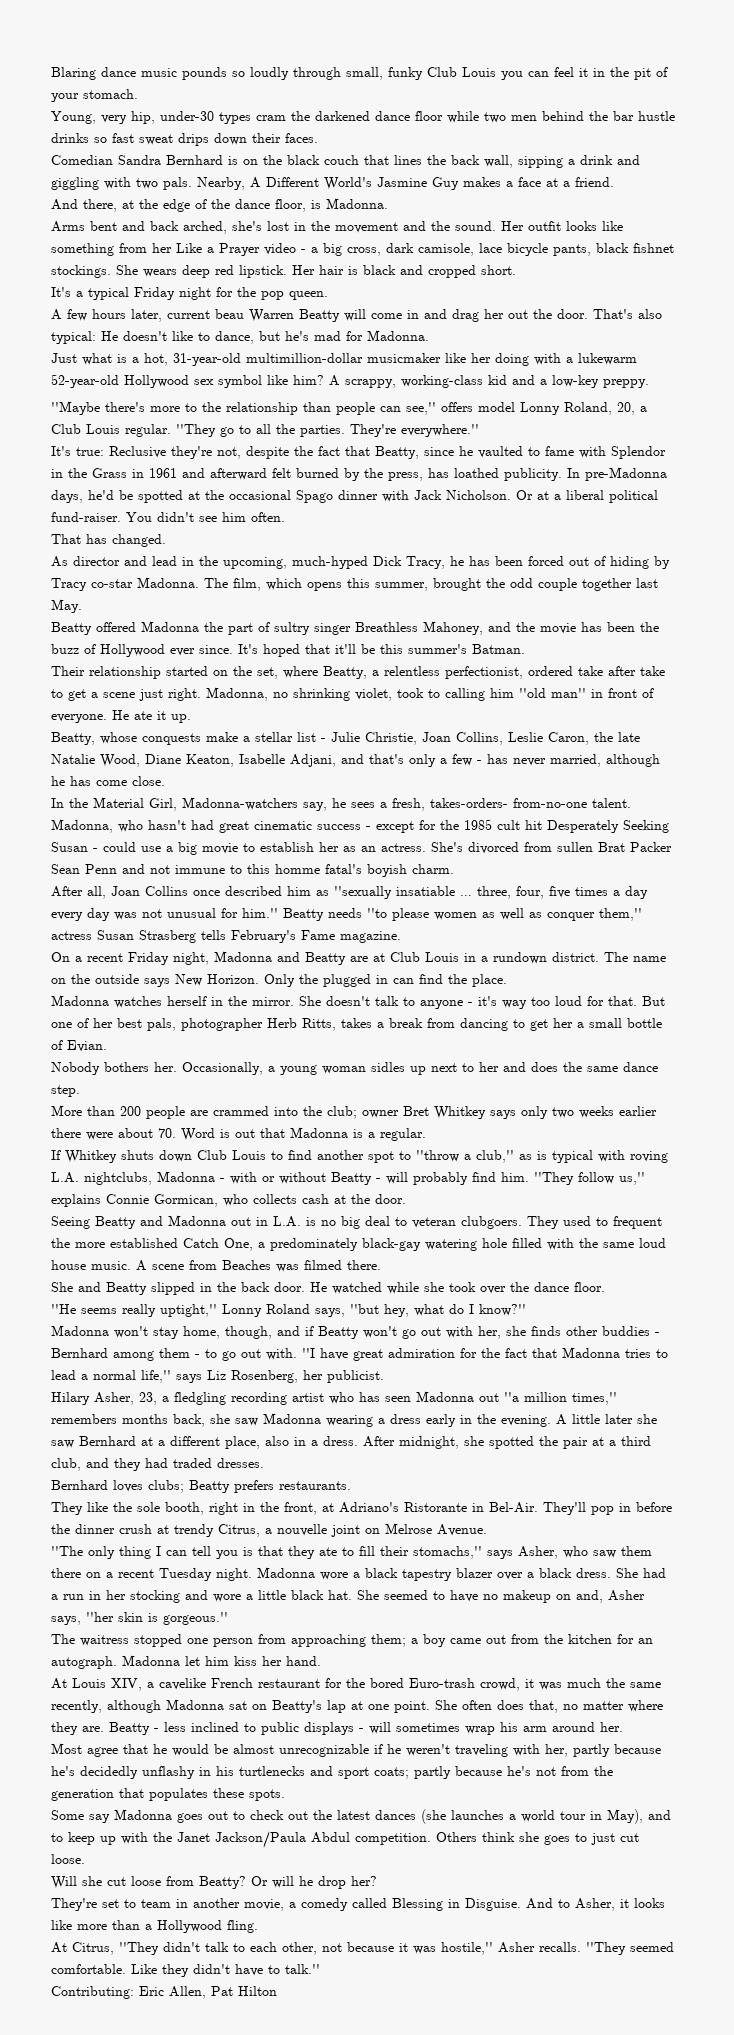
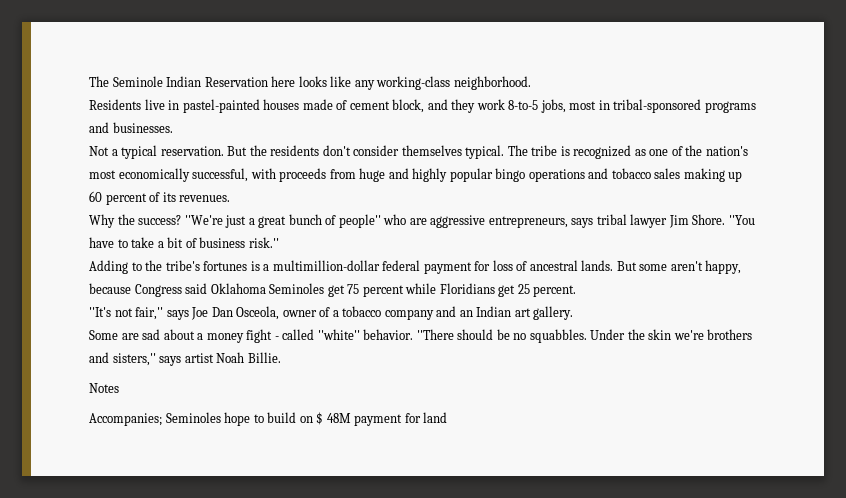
[51,67,668,80] [51,89,138,102] [51,111,675,124] [51,133,318,146] [51,155,640,168] [51,177,614,190] [51,198,388,212] [51,221,623,234] [51,243,674,256] [51,265,516,278] [51,287,328,300] [51,309,662,322] [51,330,429,344] [51,353,637,366] [51,374,649,388] [51,401,647,415] [51,424,479,437] [51,446,666,459] [51,467,667,481] [51,490,658,503] [51,512,285,522] [51,534,166,547] [51,556,670,569] [51,577,658,591] [51,599,82,613] [51,621,659,635] [51,644,525,657] [51,666,665,679] [51,687,654,701] [51,710,191,723] [51,732,640,745] [51,754,660,767] [51,776,165,786] [51,797,631,811] [51,819,669,833] [51,842,672,855] [51,864,454,877] [51,886,648,899] [51,908,642,921] [51,930,401,943] [51,951,666,965] [51,974,507,987] [51,995,665,1009] [51,1018,662,1031] [51,1040,107,1052] [51,1062,658,1075] [51,1085,80,1097] [51,1105,657,1119] [51,1127,426,1141] [51,1150,668,1163] [51,1171,645,1185] [51,1194,406,1207] [51,1215,662,1229] [51,1238,666,1251] [51,1260,381,1272] [51,1282,605,1295] [51,1304,526,1317] [51,1325,660,1339] [51,1347,668,1361] [51,1370,384,1383] [51,1391,617,1405] [51,1413,657,1427] [51,1436,651,1449] [51,1458,264,1471] [51,1480,351,1493] [51,1502,672,1515] [51,1523,487,1537] [51,1546,652,1559] [51,1567,666,1581] [51,1590,645,1603] [51,1612,228,1625] [51,1634,653,1647] [51,1655,321,1669] [51,1678,661,1691] [51,1699,663,1713] [51,1722,623,1735] [51,1743,661,1757] [51,1766,613,1779] [51,1788,285,1801] [51,1809,671,1824] [51,1831,639,1848] [51,1854,85,1864] [51,1876,377,1889] [51,1898,665,1911] [51,1920,258,1933] [51,1942,674,1955] [51,1964,320,1977] [51,1986,277,1999] Blaring dance music pounds so loudly through small, funky Club Louis you can feel it in the pit of your stomach. // Young, very hip, under-30 types cram the darkened dance floor while two men behind the bar hustle drinks so fast sweat drips down their faces. // Comedian Sandra Bernhard is on the black couch that lines the back wall, sipping a drink and giggling with two pals. Nearby, A Different World's Jasmine Guy makes a face at a friend. // And there, at the edge of the dance floor, is Madonna. // Arms bent and back arched, she's lost in the movement and the sound. Her outfit looks like something from her Like a Prayer video - a big cross, dark camisole, lace bicycle pants, black fishnet stockings. She wears deep red lipstick. Her hair is black and cropped short. // It's a typical Friday night for the pop queen. // A few hours later, current beau Warren Beatty will come in and drag her out the door. That's also typical: He doesn't like to dance, but he's mad for Madonna. // Just what is a hot, 31-year-old multimillion-dollar musicmaker like her doing with a lukewarm 52-year-old Hollywood sex symbol like him? A scrappy, working-class kid and a low-key preppy. // ''Maybe there's more to the relationship than people can see,'' offers model Lonny Roland, 20, a Club Louis regular. ''They go to all the parties. They're everywhere.'' // It's true: Reclusive they're not, despite the fact that Beatty, since he vaulted to fame with Splendor in the Grass in 1961 and afterward felt burned by the press, has loathed publicity. In pre-Madonna days, he'd be spotted at the occasional Spago dinner with Jack Nicholson. Or at a liberal political fund-raiser. You didn't see him often. // That has changed. // As director and lead in the upcoming, much-hyped Dick Tracy, he has been forced out of hiding by Tracy co-star Madonna. The film, which opens this summer, brought the odd couple together last May. // Beatty offered Madonna the part of sultry singer Breathless Mahoney, and the movie has been the buzz of Hollywood ever since. It's hoped that it'll be this summer's Batman. // Their relationship started on the set, where Beatty, a relentless perfectionist, ordered take after take to get a scene just right. Madonna, no shrinking violet, took to calling him ''old man'' in front of everyone. He ate it up. // Beatty, whose conquests make a stellar list - Julie Christie, Joan Collins, Leslie Caron, the late Natalie Wood, Diane Keaton, Isabelle Adjani, and that's only a few - has never married, although he has come close. // In the Material Girl, Madonna-watchers say, he sees a fresh, takes-orders- from-no-one talent. Madonna, who hasn't had great cinematic success - except for the 1985 cult hit Desperately Seeking Susan - could use a big movie to establish her as an actress. She's divorced from sullen Brat Packer Sean Penn and not immune to this homme fatal's boyish charm. // After all, Joan Collins once described him as ''sexually insatiable … three, four, five times a day every day was not unusual for him.'' Beatty needs ''to please women as well as conquer them,'' actress Susan Strasberg tells February's Fame magazine. // On a recent Friday night, Madonna and Beatty are at Club Louis in a rundown district. The name on the outside says New Horizon. Only the plugged in can find the place. // Madonna watches herself in the mirror. She doesn't talk to anyone - it's way too loud for that. But one of her best pals, photographer Herb Ritts, takes a break from dancing to get her a small bottle of Evian. // Nobody bothers her. Occasionally, a young woman sidles up next to her and does the same dance step. // More than 200 people are crammed into the club; owner Bret Whitkey says only two weeks earlier there were about 70. Word is out that Madonna is a regular. // If Whitkey shuts down Club Louis to find another spot to ''throw a club,'' as is typical with roving L.A. nightclubs, Madonna - with or without Beatty - will probably find him. ''They follow us,'' explains Connie Gormican, who collects cash at the door. // Seeing Beatty and Madonna out in L.A. is no big deal to veteran clubgoers. They used to frequent the more established Catch One, a predominately black-gay watering hole filled with the same loud house music. A scene from Beaches was filmed there. // She and Beatty slipped in the back door. He watched while she took over the dance floor. // ''He seems really uptight,'' Lonny Roland says, ''but hey, what do I know?'' // Madonna won't stay home, though, and if Beatty won't go out with her, she finds other buddies - Bernhard among them - to go out with. ''I have great admiration for the fact that Madonna tries to lead a normal life,'' says Liz Rosenberg, her publicist. // Hilary Asher, 23, a fledgling recording artist who has seen Madonna out ''a million times,'' remembers months back, she saw Madonna wearing a dress early in the evening. A little later she saw Bernhard at a different place, also in a dress. After midnight, she spotted the pair at a third club, and they had traded dresses. // Bernhard loves clubs; Beatty prefers restaurants. // They like the sole booth, right in the front, at Adriano's Ristorante in Bel-Air. They'll pop in before the dinner crush at trendy Citrus, a nouvelle joint on Melrose Avenue. // ''The only thing I can tell you is that they ate to fill their stomachs,'' says Asher, who saw them there on a recent Tuesday night. Madonna wore a black tapestry blazer over a black dress. She had a run in her stocking and wore a little black hat. She seemed to have no makeup on and, Asher says, ''her skin is gorgeous.'' // The waitress stopped one person from approaching them; a boy came out from the kitchen for an autograph. Madonna let him kiss her hand. // At Louis XIV, a cavelike French restaurant for the bored Euro-trash crowd, it was much the same recently, although Madonna sat on Beatty's lap at one point. She often does that, no matter where they are. Beatty - less inclined to public displays - will sometimes wrap his arm around her. // Most agree that he would be almost unrecognizable if he weren't traveling with her, partly because he's decidedly unflashy in his turtlenecks and sport coats; partly because he's not from the generation that populates these spots. // Some say Madonna goes out to check out the latest dances (she launches a world tour in May), and to keep up with the Janet Jackson/Paula Abdul competition. Others think she goes to just cut loose. // Will she cut loose from Beatty? Or will he drop her? // They're set to team in another movie, a comedy called Blessing in Disguise. And to Asher, it looks like more than a Hollywood fling. // At Citrus, ''They didn't talk to each other, not because it was hostile,'' Asher recalls. ''They seemed comfortable. Like they didn't have to talk.'' // Contributing: Eric Allen, Pat Hilton -> [89,76,531,90] [89,99,756,113] [89,122,173,133] [89,145,748,159] [89,168,743,182] [89,191,231,205] [89,214,755,228] [89,237,279,248] [89,260,742,274] [89,283,577,297] [89,306,574,320] [89,329,753,343] [89,352,281,366] [89,383,119,393] [89,412,448,426] The Seminole Indian Reservation here looks like any working-class neighborhood. // Residents live in pastel-painted houses made of cement block, and they work 8-to-5 jobs, most in tribal-sponsored programs and businesses. // Not a typical reservation. But the residents don't consider themselves typical. The tribe is recognized as one of the nation's most economically successful, with proceeds from huge and highly popular bingo operations and tobacco sales making up 60 percent of its revenues. // Why the success? ''We're just a great bunch of people'' who are aggressive entrepreneurs, says tribal lawyer Jim Shore. ''You have to take a bit of business risk.'' // Adding to the tribe's fortunes is a multimillion-dollar federal payment for loss of ancestral lands. But some aren't happy, because Congress said Oklahoma Seminoles get 75 percent while Floridians get 25 percent. // ''It's not fair,'' says Joe Dan Osceola, owner of a tobacco company and an Indian art gallery. // Some are sad about a money fight - called ''white'' behavior. ''There should be no squabbles. Under the skin we're brothers and sisters,'' says artist Noah Billie. // Notes // Accompanies; Seminoles hope to build on $ 48M payment for land

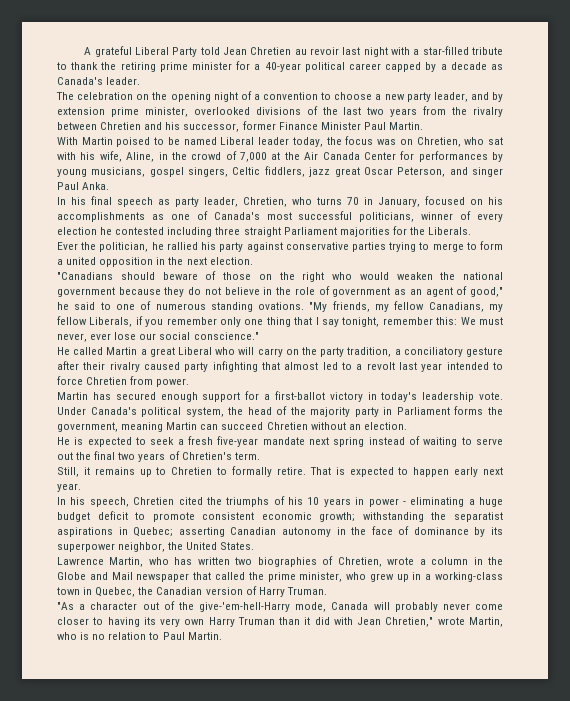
[89,76,531,90] [89,99,756,113] [89,122,173,133] [89,145,748,159] [89,168,743,182] [89,191,231,205] [89,214,755,228] [89,237,279,248] [89,260,742,274] [89,283,577,297] [89,306,574,320] [89,329,753,343] [89,352,281,366] [89,383,119,393] [89,412,448,426] The Seminole Indian Reservation here looks like any working-class neighborhood. // Residents live in pastel-painted houses made of cement block, and they work 8-to-5 jobs, most in tribal-sponsored programs and businesses. // Not a typical reservation. But the residents don't consider themselves typical. The tribe is recognized as one of the nation's most economically successful, with proceeds from huge and highly popular bingo operations and tobacco sales making up 60 percent of its revenues. // Why the success? ''We're just a great bunch of people'' who are aggressive entrepreneurs, says tribal lawyer Jim Shore. ''You have to take a bit of business risk.'' // Adding to the tribe's fortunes is a multimillion-dollar federal payment for loss of ancestral lands. But some aren't happy, because Congress said Oklahoma Seminoles get 75 percent while Floridians get 25 percent. // ''It's not fair,'' says Joe Dan Osceola, owner of a tobacco company and an Indian art gallery. // Some are sad about a money fight - called ''white'' behavior. ''There should be no squabbles. Under the skin we're brothers and sisters,'' says artist Noah Billie. // Notes // Accompanies; Seminoles hope to build on $ 48M payment for land -> [84,46,503,57] [57,61,503,72] [57,77,141,85] [56,91,503,102] [57,106,504,117] [57,121,423,132] [57,136,504,147] [57,151,503,162] [57,166,504,177] [57,182,110,190] [57,196,503,207] [57,211,503,222] [57,226,472,237] [57,241,504,252] [57,257,253,267] [57,271,503,282] [57,286,503,297] [57,301,504,312] [57,316,503,327] [57,332,259,342] [57,347,503,357] [57,361,503,372] [57,376,190,387] [57,391,503,402] [57,406,504,417] [57,422,407,432] [57,436,503,447] [57,451,260,462] [57,466,504,477] [57,483,81,492] [57,496,503,507] [57,511,503,522] [57,526,503,537] [57,542,255,552] [57,556,503,567] [57,572,503,582] [57,586,327,597] [57,601,504,612] [57,617,503,627] [57,632,222,640] A grateful Liberal Party told Jean Chretien au revoir last night with a star-filled tribute to thank the retiring prime minister for a 40-year political career capped by a decade as Canada's leader. // The celebration on the opening night of a convention to choose a new party leader, and by extension prime minister, overlooked divisions of the last two years from the rivalry between Chretien and his successor, former Finance Minister Paul Martin. // With Martin poised to be named Liberal leader today, the focus was on Chretien, who sat with his wife, Aline, in the crowd of 7,000 at the Air Canada Center for performances by young musicians, gospel singers, Celtic fiddlers, jazz great Oscar Peterson, and singer Paul Anka. // In his final speech as party leader, Chretien, who turns 70 in January, focused on his accomplishments as one of Canada's most successful politicians, winner of every election he contested including three straight Parliament majorities for the Liberals. // Ever the politician, he rallied his party against conservative parties trying to merge to form a united opposition in the next election. // "Canadians should beware of those on the right who would weaken the national government because they do not believe in the role of government as an agent of good," he said to one of numerous standing ovations. "My friends, my fellow Canadians, my fellow Liberals, if you remember only one thing that I say tonight, remember this: We must never, ever lose our social conscience." // He called Martin a great Liberal who will carry on the party tradition, a conciliatory gesture after their rivalry caused party infighting that almost led to a revolt last year intended to force Chretien from power. // Martin has secured enough support for a first-ballot victory in today's leadership vote. Under Canada's political system, the head of the majority party in Parliament forms the government, meaning Martin can succeed Chretien without an election. // He is expected to seek a fresh five-year mandate next spring instead of waiting to serve out the final two years of Chretien's term. // Still, it remains up to Chretien to formally retire. That is expected to happen early next year. // In his speech, Chretien cited the triumphs of his 10 years in power - eliminating a huge budget deficit to promote consistent economic growth; withstanding the separatist aspirations in Quebec; asserting Canadian autonomy in the face of dominance by its superpower neighbor, the United States. // Lawrence Martin, who has written two biographies of Chretien, wrote a column in the Globe and Mail newspaper that called the prime minister, who grew up in a working-class town in Quebec, the Canadian version of Harry Truman. // "As a character out of the give-'em-hell-Harry mode, Canada will probably never come closer to having its very own Harry Truman than it did with Jean Chretien," wrote Martin, who is no relation to Paul Martin.

